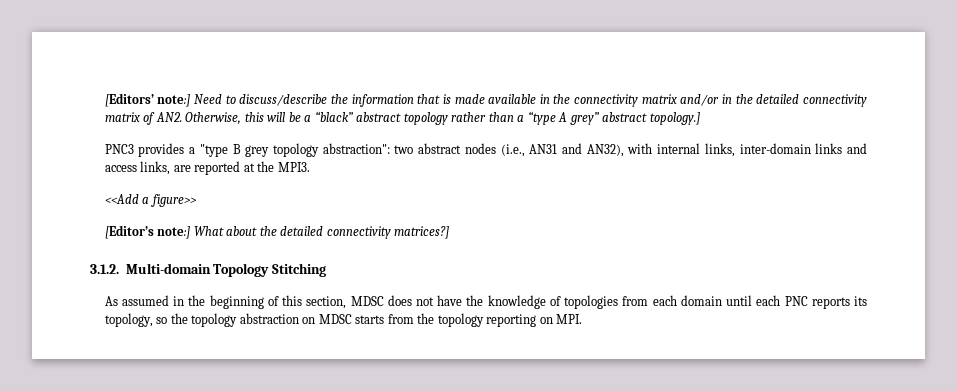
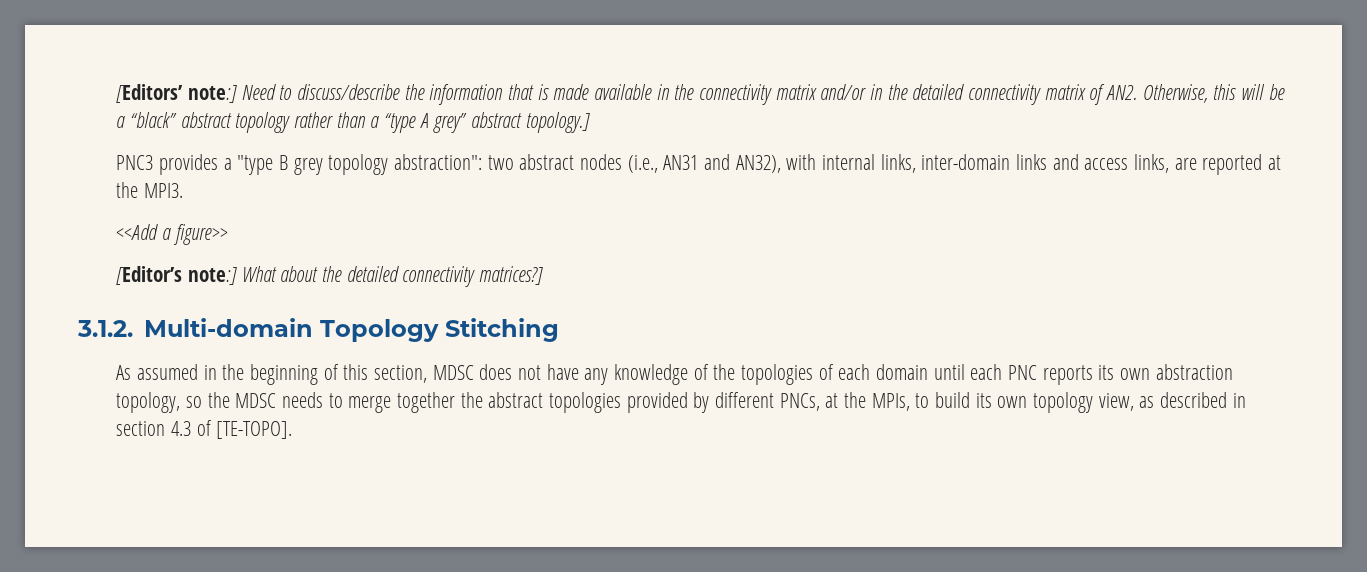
[466,295,484,306] the -> [584,368,609,385] any
[564,295,649,309] topologies from -> [713,364,834,385] the topologies of
(867, 301) none -> [1120,364,1233,380] own abstraction
[191,313,583,327] topology abstraction on MDSC starts from the topology reporting on MPI. -> [235,392,1246,413] [116,420,293,439] MDSC needs to merge together the abstract topologies provided by different PNCs, at the MPIs, to build its own topology view, as described in section 4.3 of [TE-TOPO].

